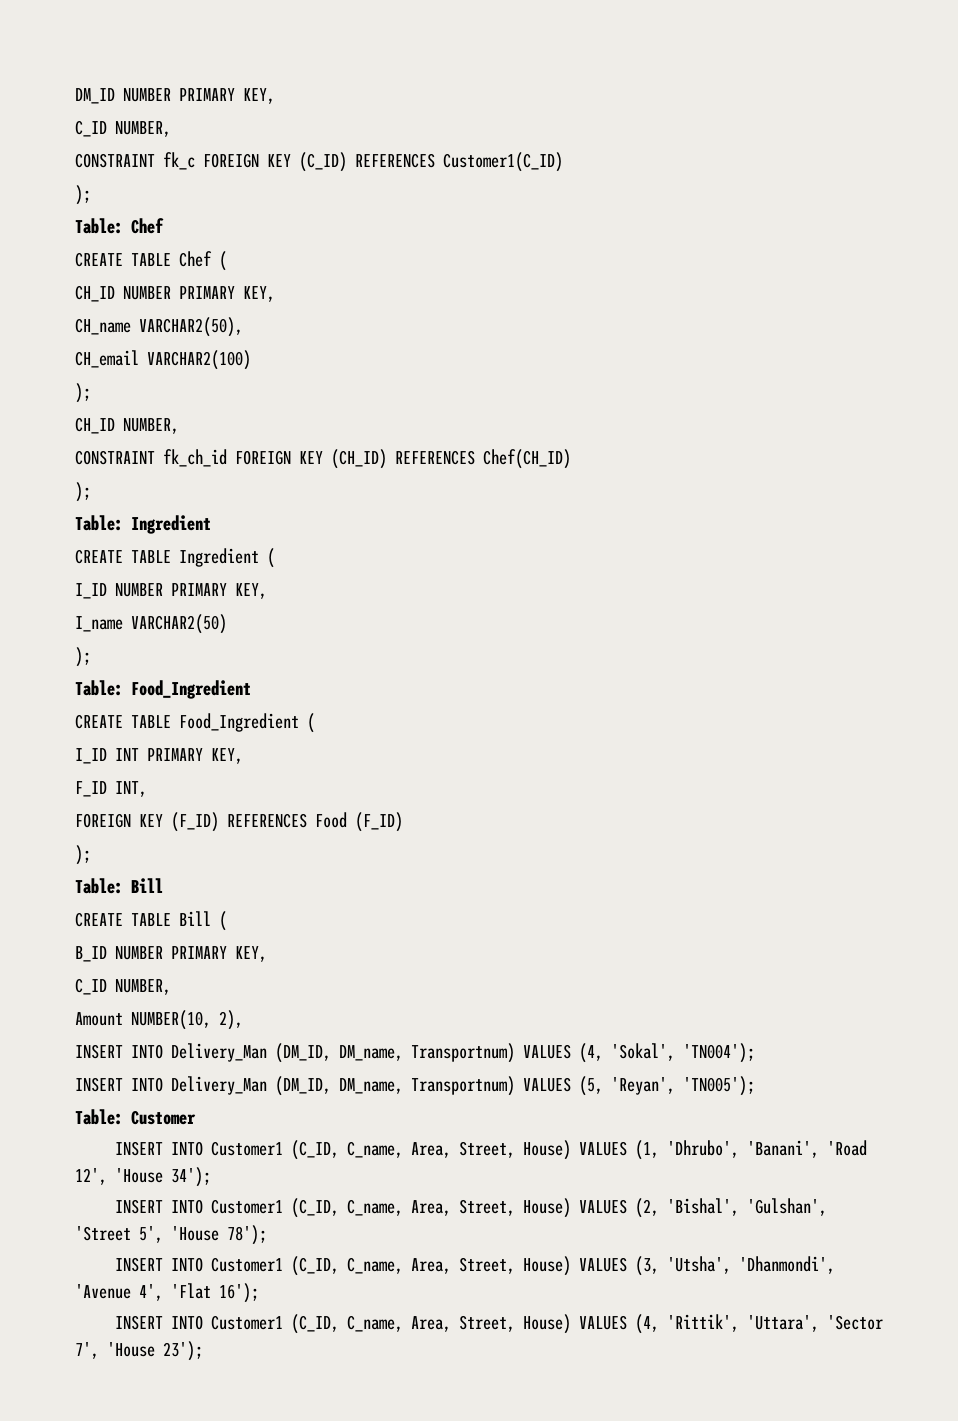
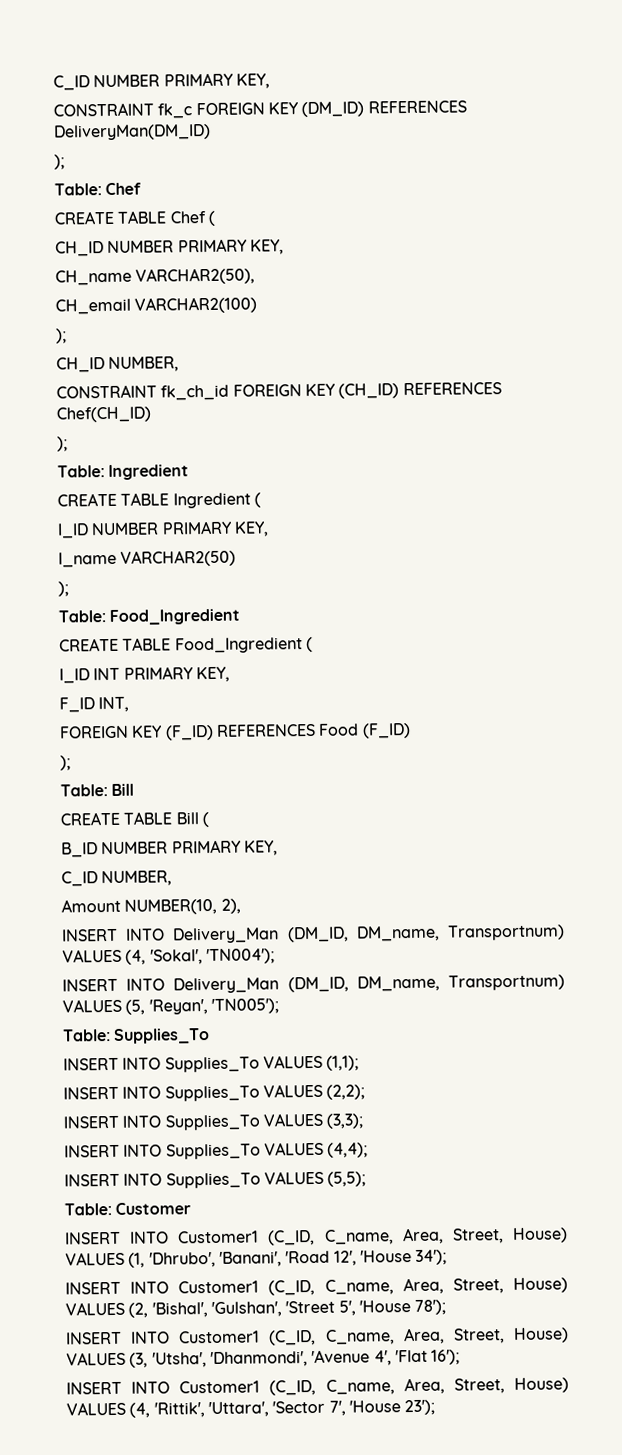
[75,88,275,104] [75,120,171,137] DM_ID NUMBER PRIMARY KEY, // C_ID NUMBER, -> [53,72,270,91] C_ID NUMBER PRIMARY KEY,
[299,152,563,172] (C_ID) REFERENCES Customer1(C_ID) -> [301,100,467,118] [53,123,211,141] (DM_ID) REFERENCES DeliveryMan(DM_ID)
(755, 1086) none -> [62,1028,211,1044] [63,1054,360,1073] [63,1083,366,1102] [63,1112,364,1131] [64,1141,369,1160] [64,1170,367,1189] // Table: Supplies_To // INSERT INTO Supplies_To VALUES (1,1); // INSERT INTO Supplies_To VALUES (2,2); // INSERT INTO Supplies_To VALUES (3,3); // INSERT INTO Supplies_To VALUES (4,4); // INSERT INTO Supplies_To VALUES (5,5);

